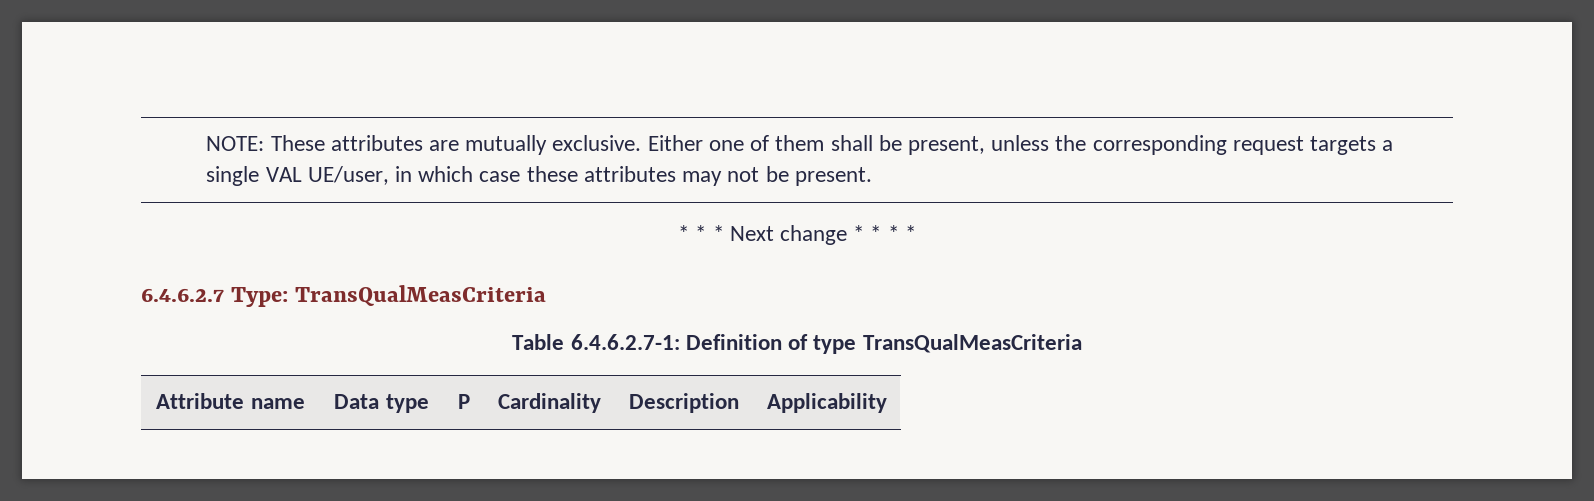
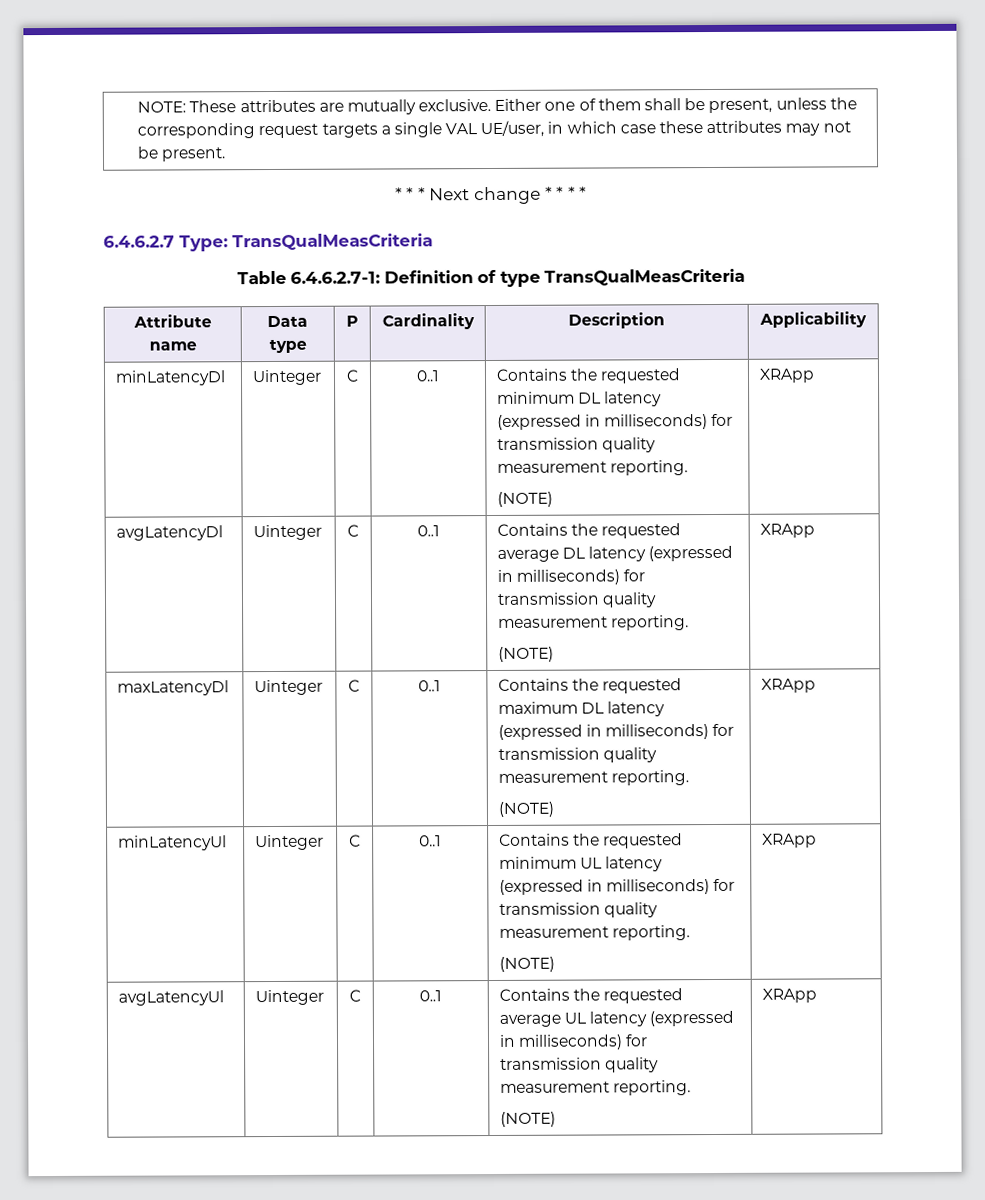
(887, 403) none -> [114,370,226,386] [251,369,322,386] [346,369,359,382] [416,370,440,382] [495,368,681,384] [496,391,662,407] [496,413,734,430] [496,437,656,453] [496,460,688,476] [496,491,553,507] [758,368,815,383] [115,525,223,541] [252,524,322,541] [347,524,359,537] [417,525,440,537] [496,523,681,539] [496,545,734,562] [496,569,645,585] [496,592,657,608] [497,615,689,631] [497,646,554,662] [759,523,815,538] [116,680,229,696] [253,679,323,696] [348,679,360,692] [418,680,441,692] [497,678,682,694] [497,701,665,717] [497,723,735,740] [497,747,657,763] [497,770,689,786] [497,801,554,817] [760,678,816,693] [117,835,227,851] [254,834,324,851] [349,834,361,847] [419,835,442,847] [498,833,683,849] [498,856,663,872] [498,878,736,895] [498,902,658,918] [498,925,690,941] [498,956,555,972] [761,833,817,848] [117,990,224,1006] [254,989,324,1006] [349,989,361,1002] [419,990,442,1002] [498,988,683,1004] [498,1010,735,1027] [498,1034,648,1050] [499,1057,659,1073] [499,1080,691,1096] [499,1111,556,1127] [761,988,817,1003] // minLatencyDl | Uinteger | C | 0..1 | Contains the requested minimum DL latency (expressed in milliseconds) for transmission quality measurement reporting. // (NOTE) | XRApp // avgLatencyDl | Uinteger | C | 0..1 | Contains the requested average DL latency (expressed in milliseconds) for transmission quality measurement reporting. // (NOTE) | XRApp // maxLatencyDl | Uinteger | C | 0..1 | Contains the requested maximum DL latency (expressed in milliseconds) for transmission quality measurement reporting. // (NOTE) | XRApp // minLatencyUl | Uinteger | C | 0..1 | Contains the requested minimum UL latency (expressed in milliseconds) for transmission quality measurement reporting. // (NOTE) | XRApp // avgLatencyUl | Uinteger | C | 0..1 | Contains the requested average UL latency (expressed in milliseconds) for transmission quality measurement reporting. // (NOTE) | XRApp

